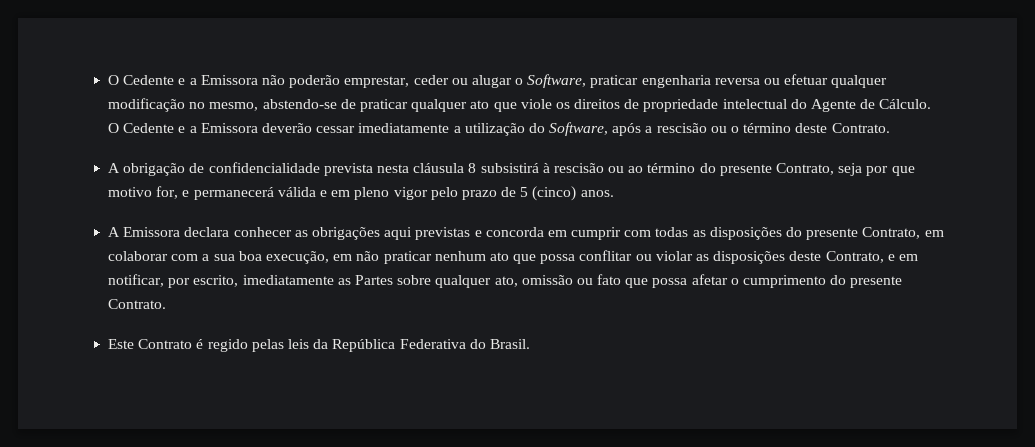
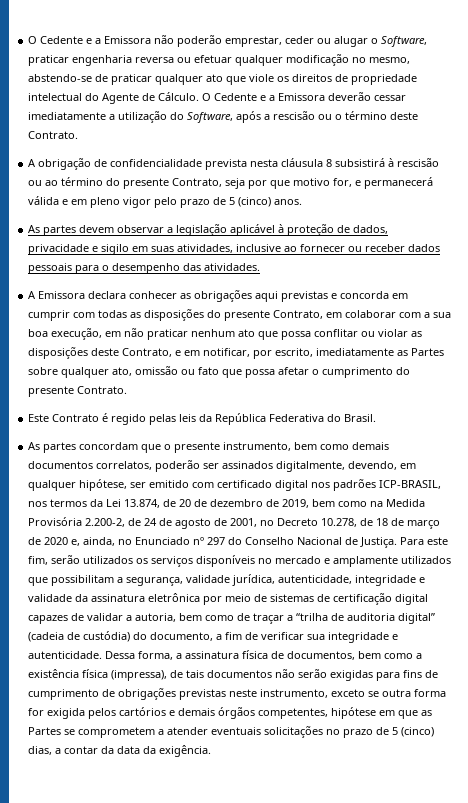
(614, 193) none -> [28,224,389,236] [28,244,441,255] [28,263,261,274] // As partes devem observar a legislação aplicável à proteção de dados, privacidade e sigilo em suas atividades, inclusive ao fornecer ou receber dados pessoais para o desempenho das atividades.
(530, 344) none -> [28,442,390,453] [28,460,417,472] [28,479,442,491] [28,499,426,508] [28,517,441,529] [28,537,449,548] [28,555,452,567] [28,574,426,586] [28,593,429,605] [28,613,436,624] [28,631,399,643] [28,650,423,660] [28,669,439,681] [28,688,447,700] [28,707,433,719] [28,726,435,738] [28,745,212,757] // As partes concordam que o presente instrumento, bem como demais documentos correlatos, poderão ser assinados digitalmente, devendo, em qualquer hipótese, ser emitido com certificado digital nos padrões ICP-BRASIL, nos termos da Lei 13.874, de 20 de dezembro de 2019, bem como na Medida Provisória 2.200-2, de 24 de agosto de 2001, no Decreto 10.278, de 18 de março de 2020 e, ainda, no Enunciado nº 297 do Conselho Nacional de Justiça. Para este fim, serão utilizados os serviços disponíveis no mercado e amplamente utilizados que possibilitam a segurança, validade jurídica, autenticidade, integridade e validade da assinatura eletrônica por meio de sistemas de certificação digital capazes de validar a autoria, bem como de traçar a “trilha de auditoria digital” (cadeia de custódia) do documento, a fim de verificar sua integridade e autenticidade. Dessa forma, a assinatura física de documentos, bem como a existência física (impressa), de tais documentos não serão exigidas para fins de cumprimento de obrigações previstas neste instrumento, exceto se outra forma for exigida pelos cartórios e demais órgãos competentes, hipótese em que as Partes se comprometem a atender eventuais solicitações no prazo de 5 (cinco) dias, a contar da data da exigência.

